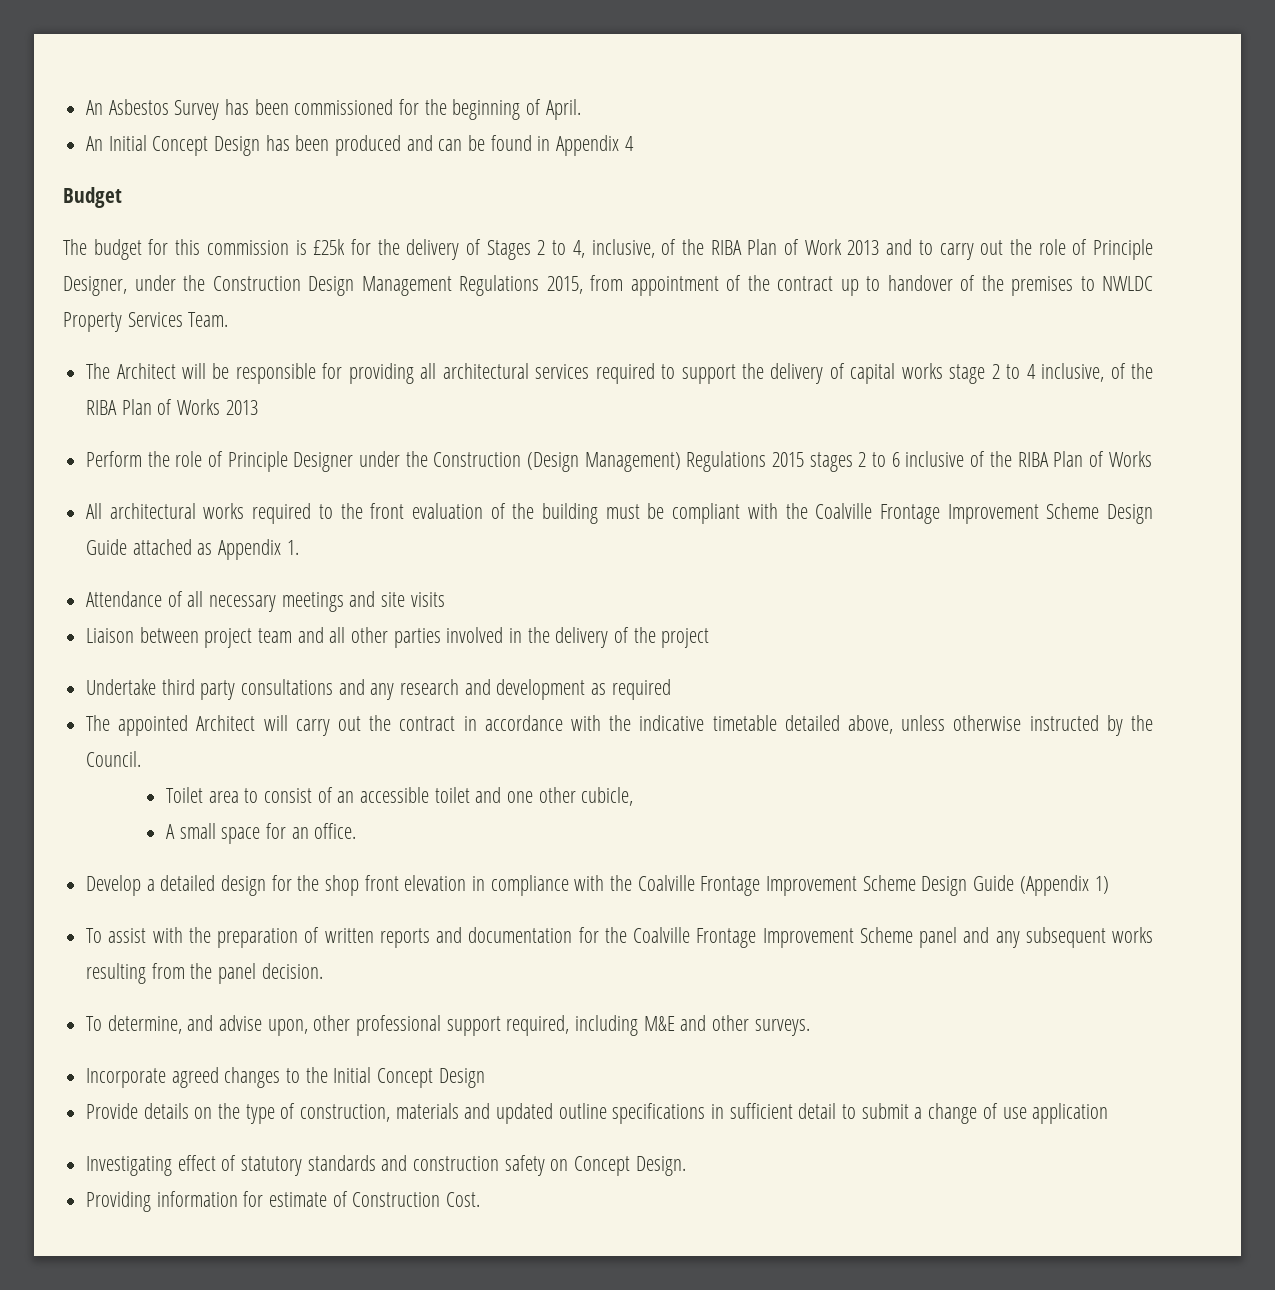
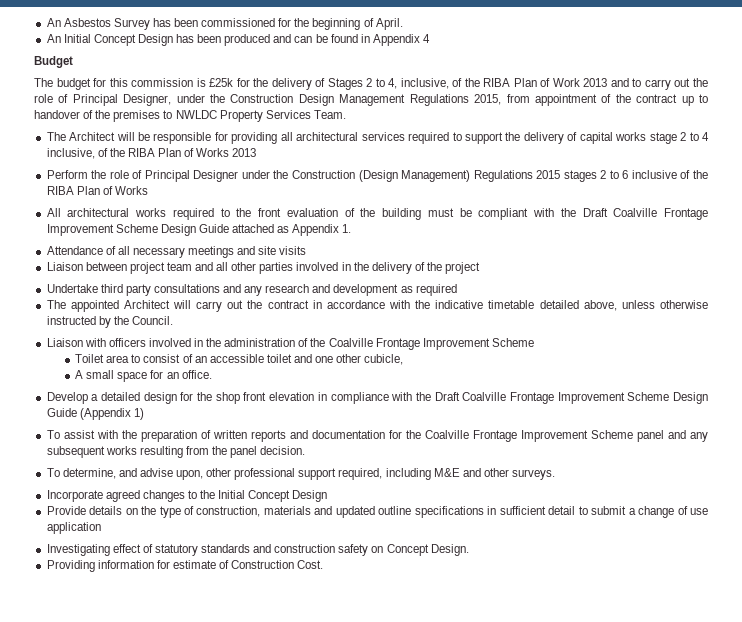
[1093,239,1154,260] Principle -> [72,94,118,106] Principal
[227,451,288,472] Principle -> [144,170,190,182] Principal
(808, 511) none -> [582,208,608,217] Draft
(142, 759) none -> [46,338,534,350] // Liaison with officers involved in the administration of the Coalville Frontage Improvement Scheme
(633, 883) none -> [434,392,460,401] Draft

